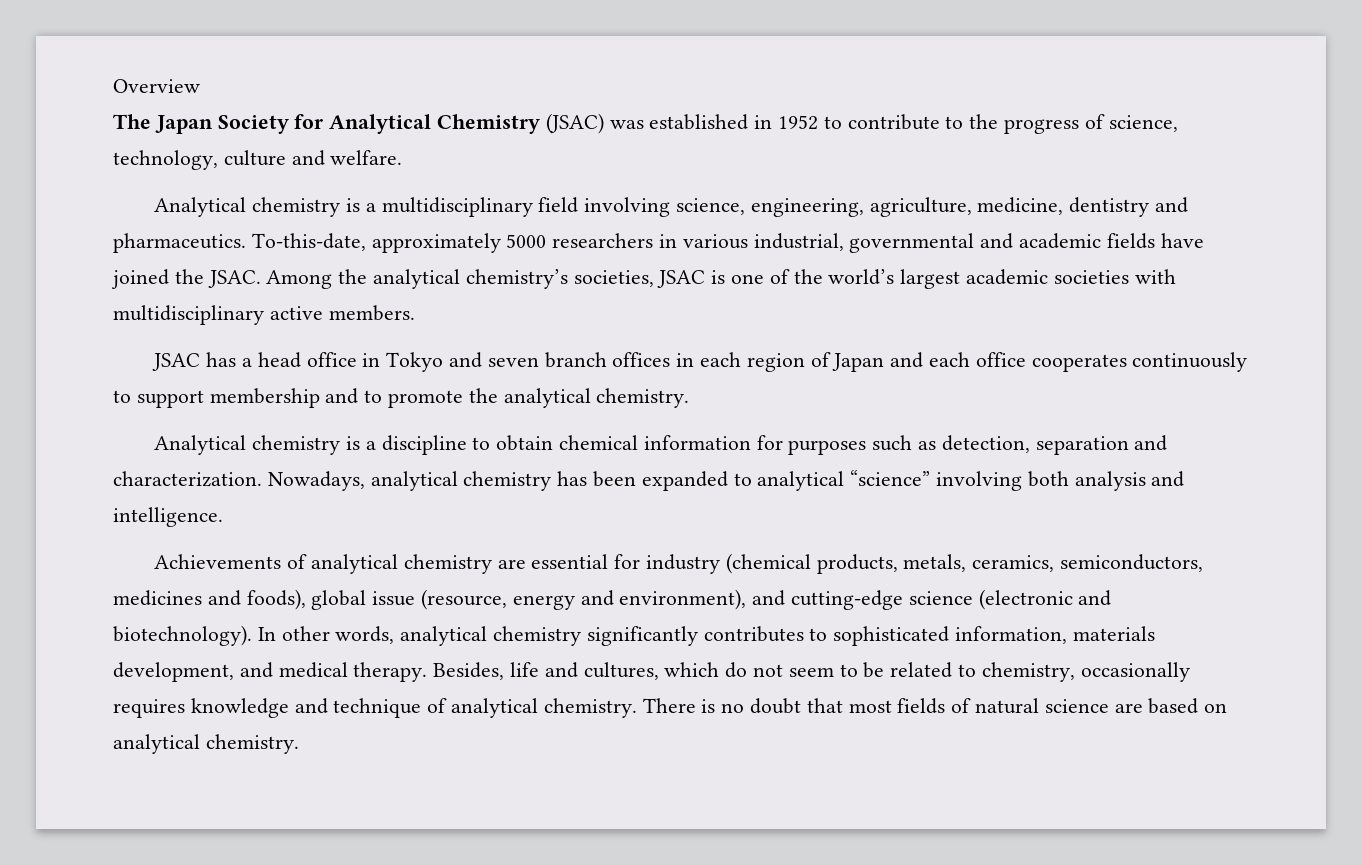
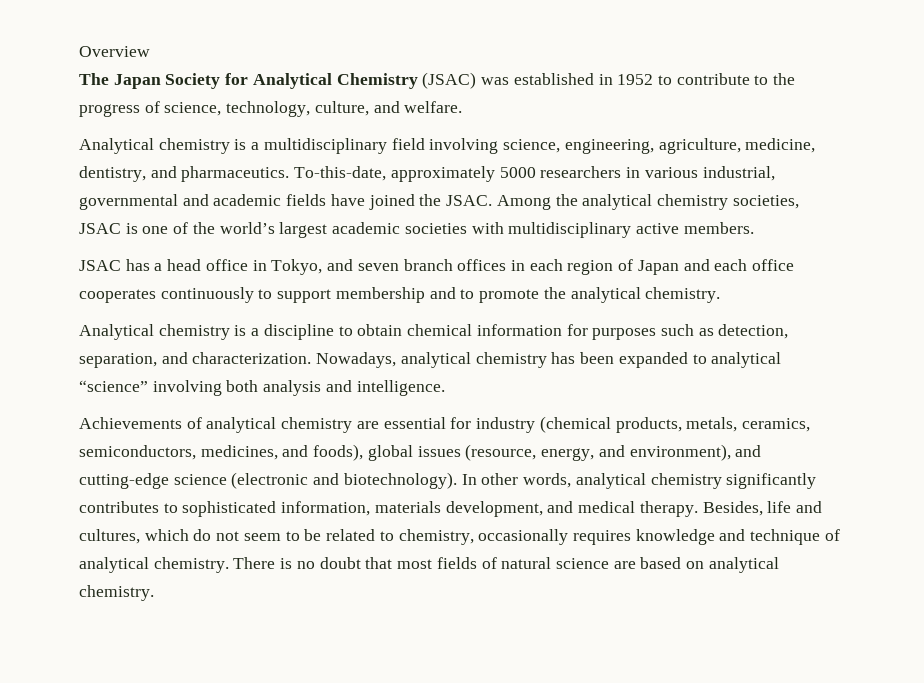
[223,150,286,166] culture -> [314,101,369,116] culture,
[1069,197,1150,217] dentistry -> [79,166,146,182] dentistry,
[465,269,568,289] chemistry’s -> [656,194,728,210] chemistry
[386,352,444,372] Tokyo -> [271,259,323,275] Tokyo,
[1035,436,1129,455] separation -> [79,353,157,368] separation,
[113,590,202,606] medicines -> [200,445,278,460] medicines,
[372,589,575,610] issue (resource, energy -> [417,444,595,461] issues (resource, energy,

